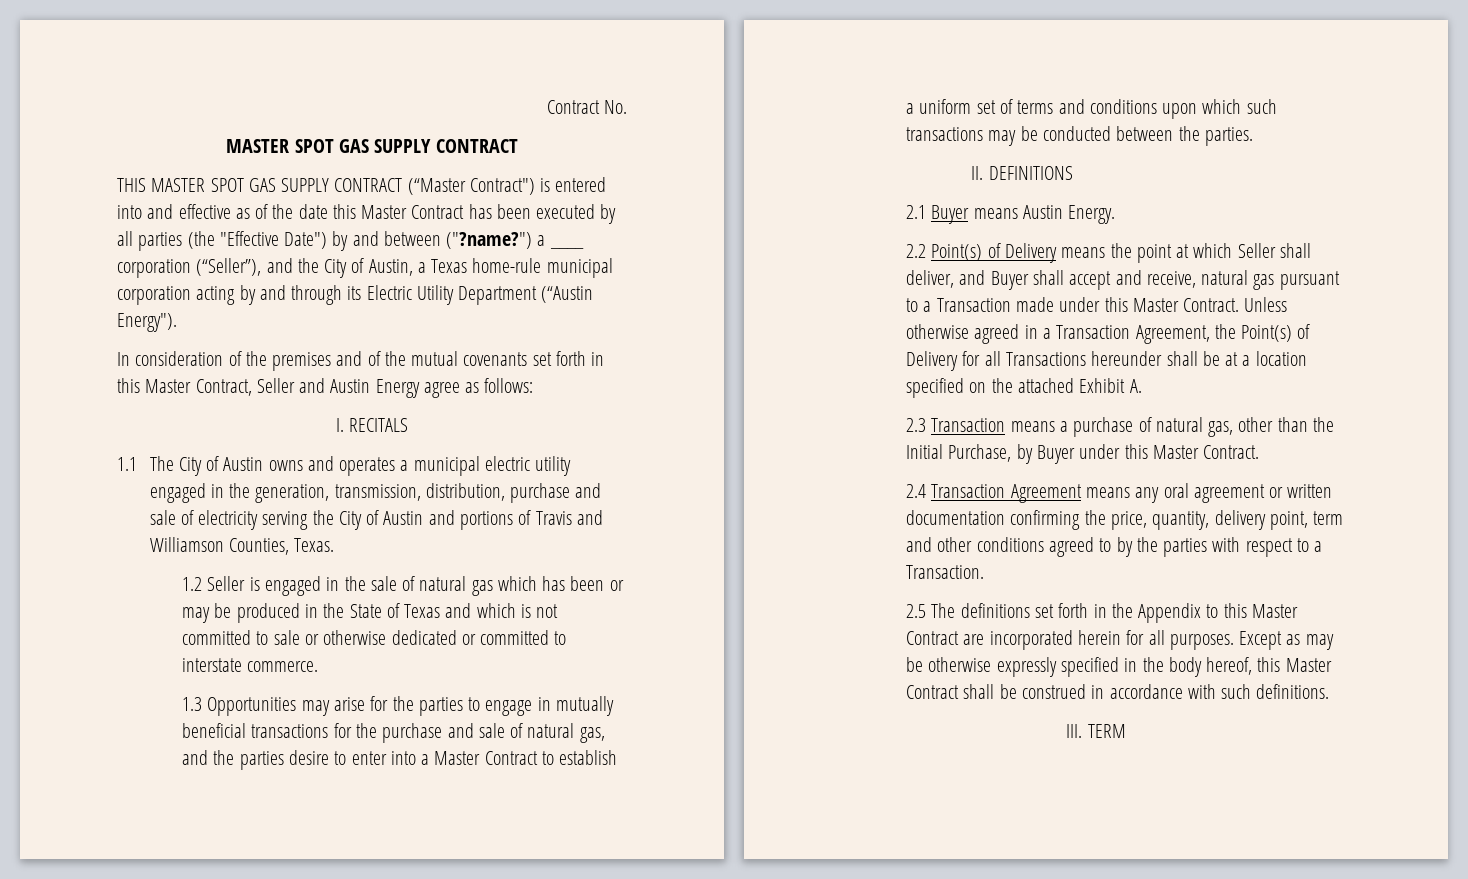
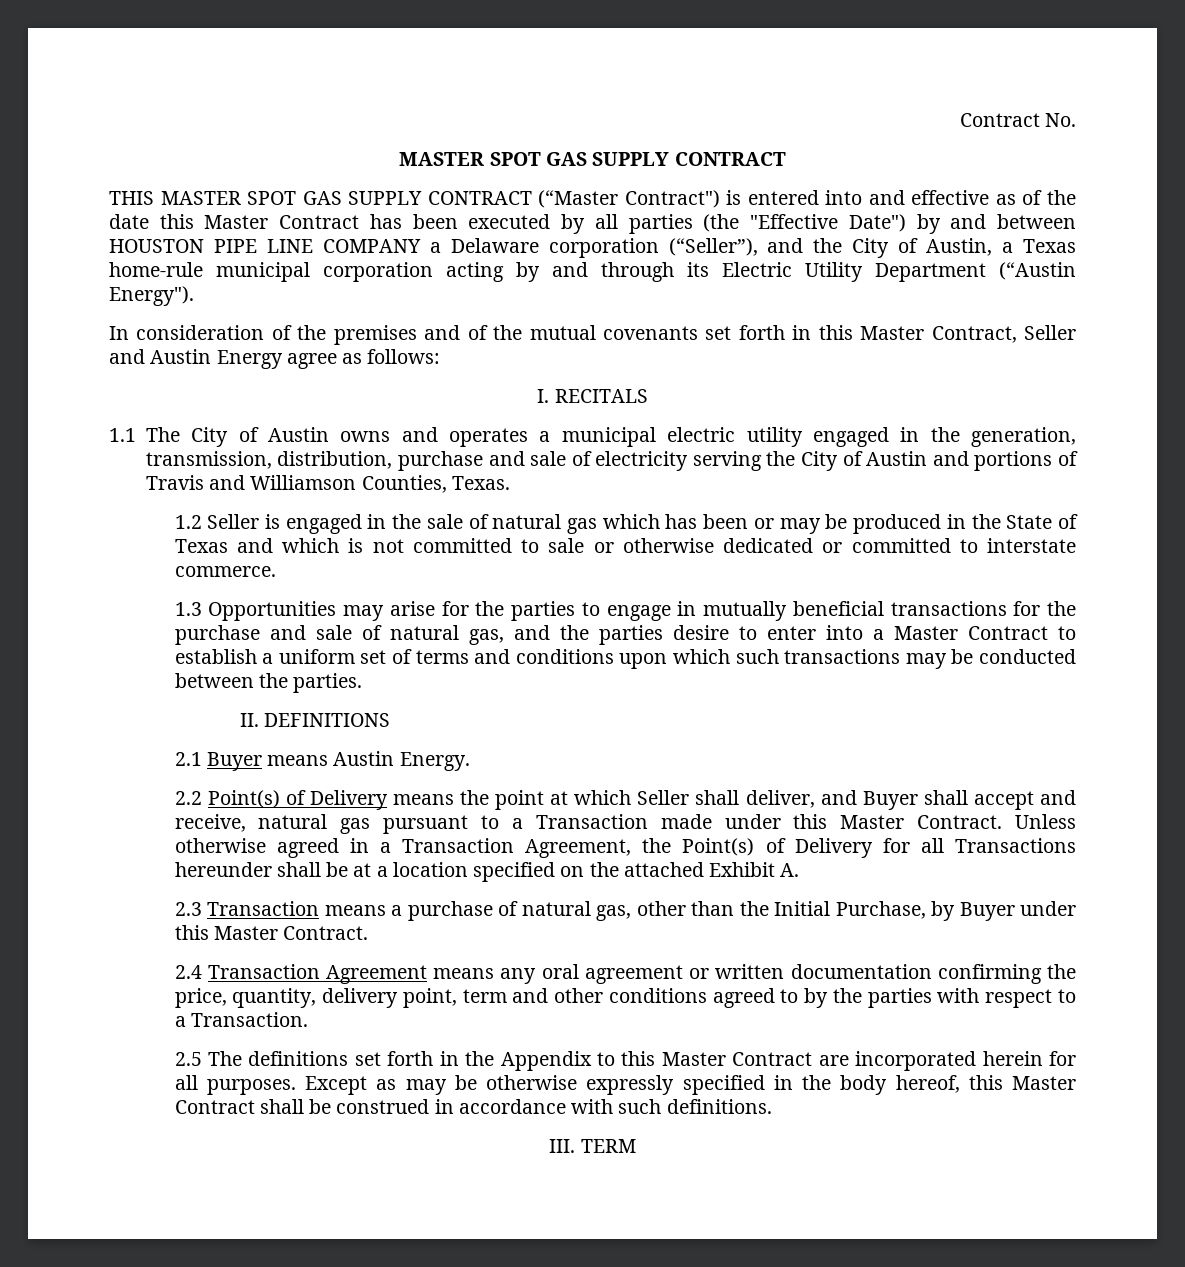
[446,232,546,249] [549,246,584,249] ("?name?") a ____ -> [109,238,539,253] HOUSTON PIPE LINE COMPANY a Delaware

